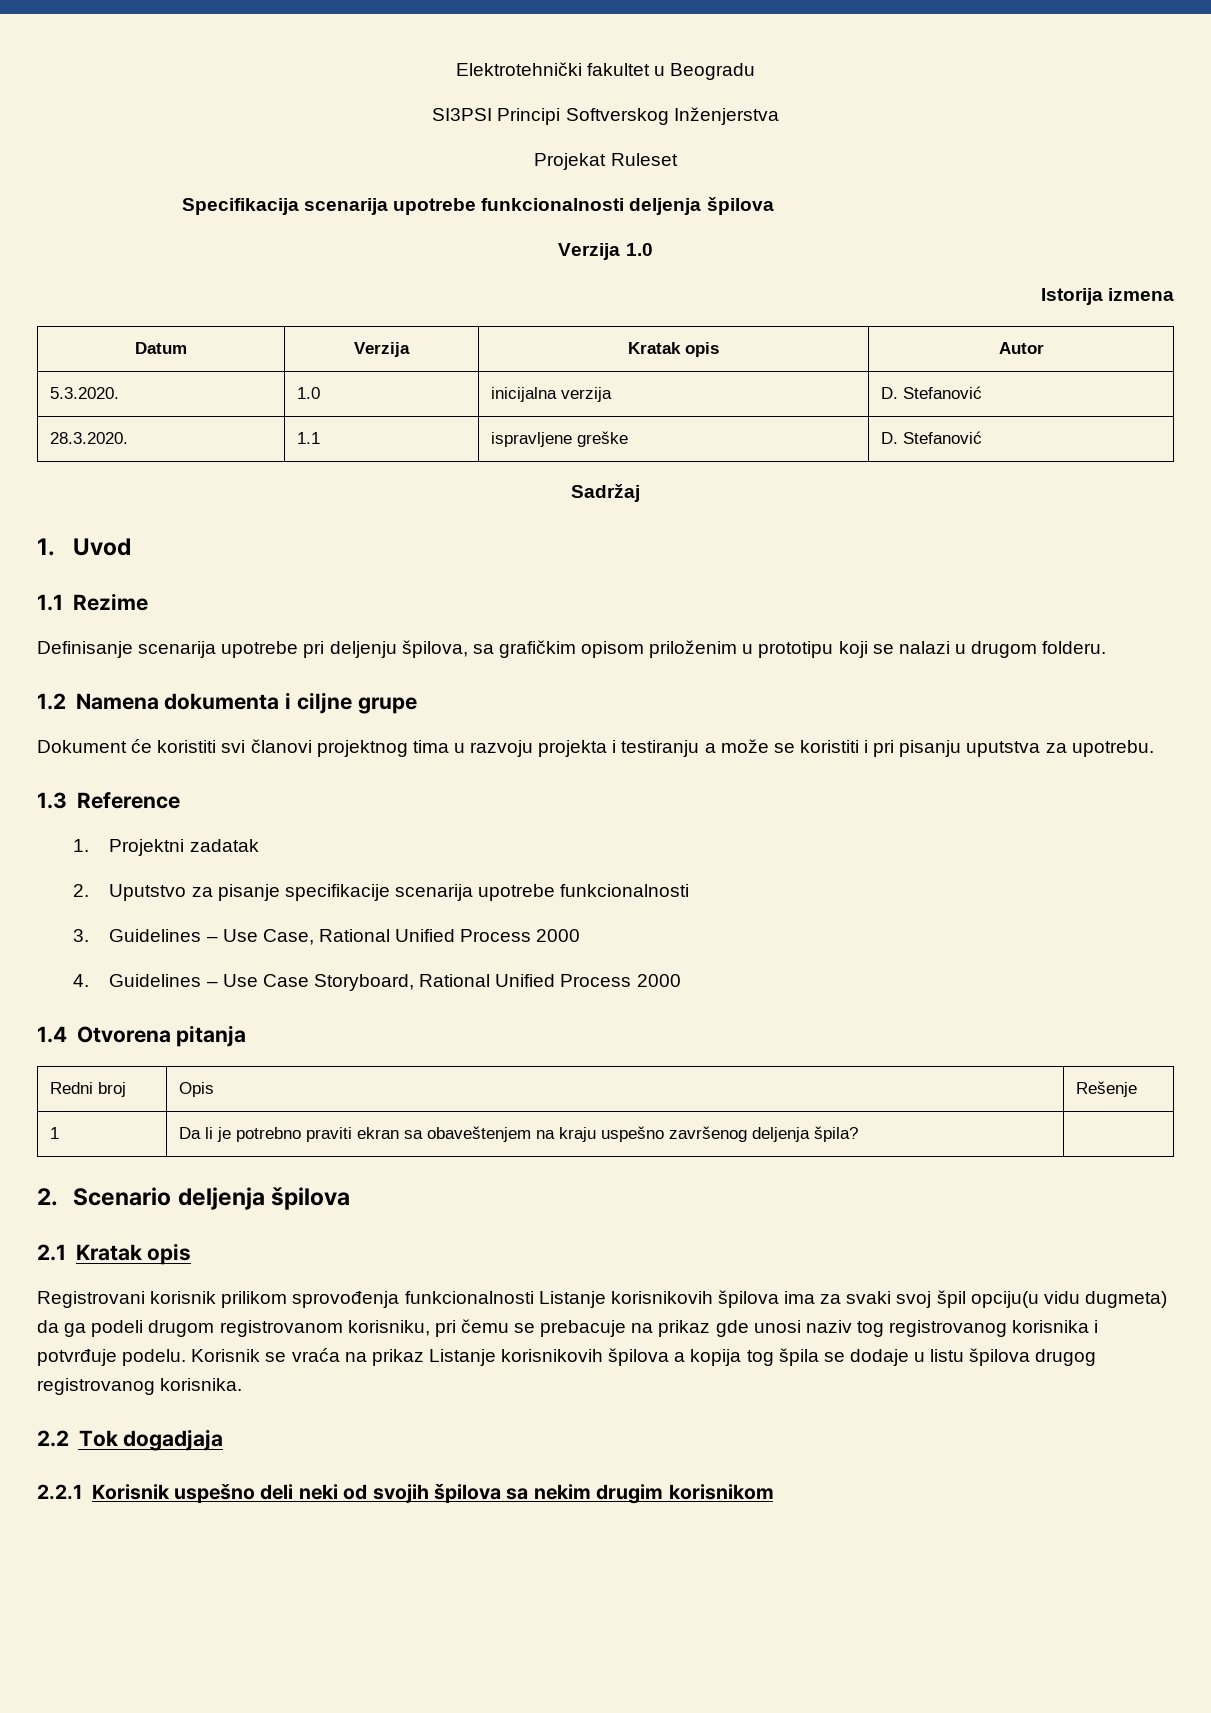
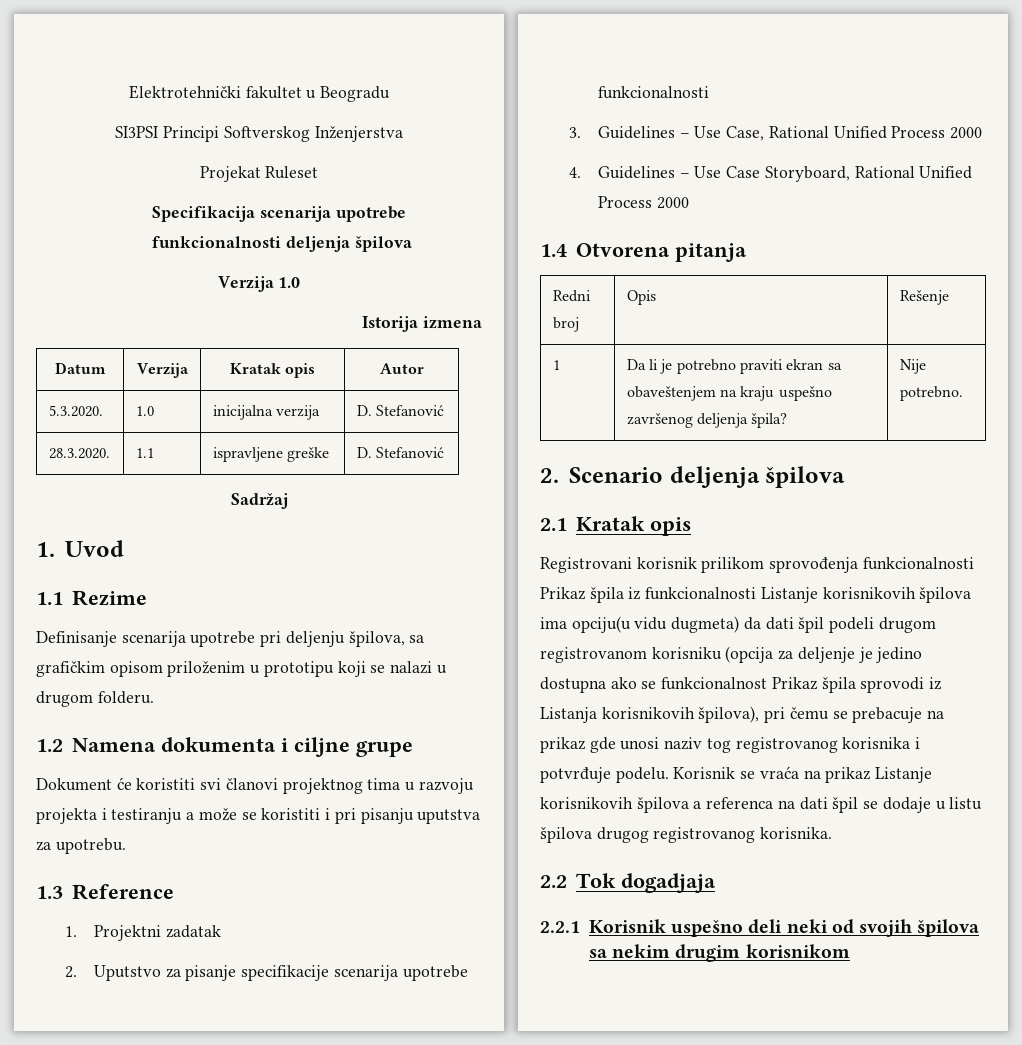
(858, 1134) none -> [899,359,926,374] [899,386,963,401] Nije potrebno.
[538,1290,966,1308] Listanje korisnikovih špilova ima za svaki svoj špil -> [540,587,972,603] [540,617,567,629] Prikaz špila iz funkcionalnosti Listanje korisnikovih špilova ima
[64,1323,87,1337] ga -> [765,617,825,633] dati špil
[347,1320,430,1336] korisniku, -> [651,646,923,663] [540,677,943,693] [540,706,760,723] korisniku (opcija za deljenje je jedino dostupna ako se funkcionalnost Prikaz špila sprovodi iz Listanja korisnikovih špilova),
[690,1348,819,1366] kopija tog špila -> [706,797,859,813] referenca na dati špil

